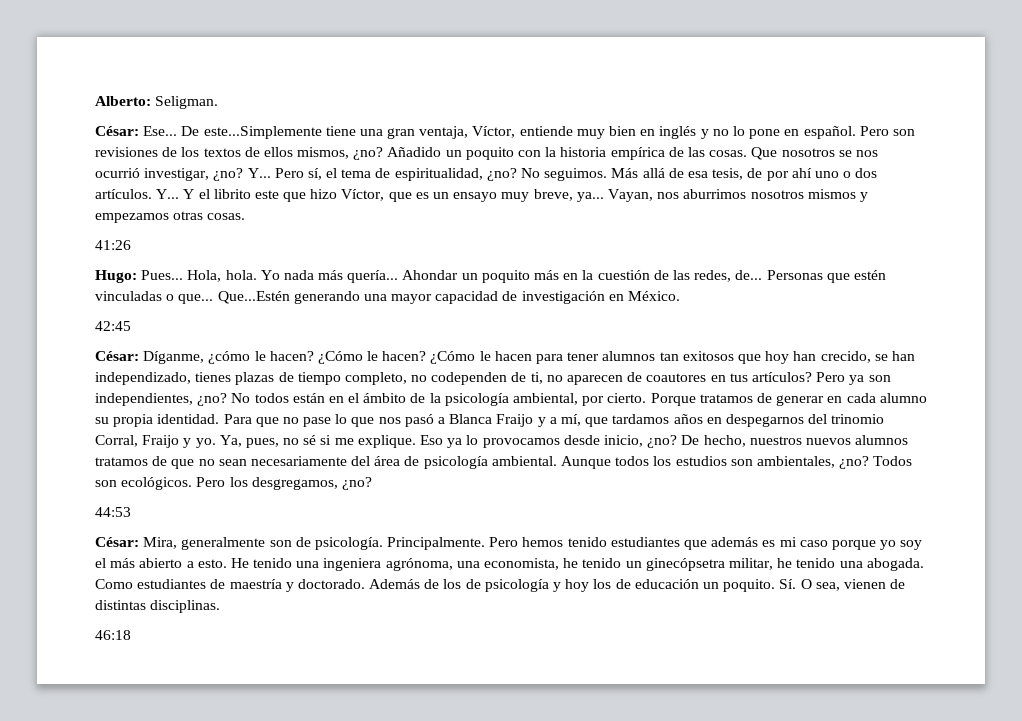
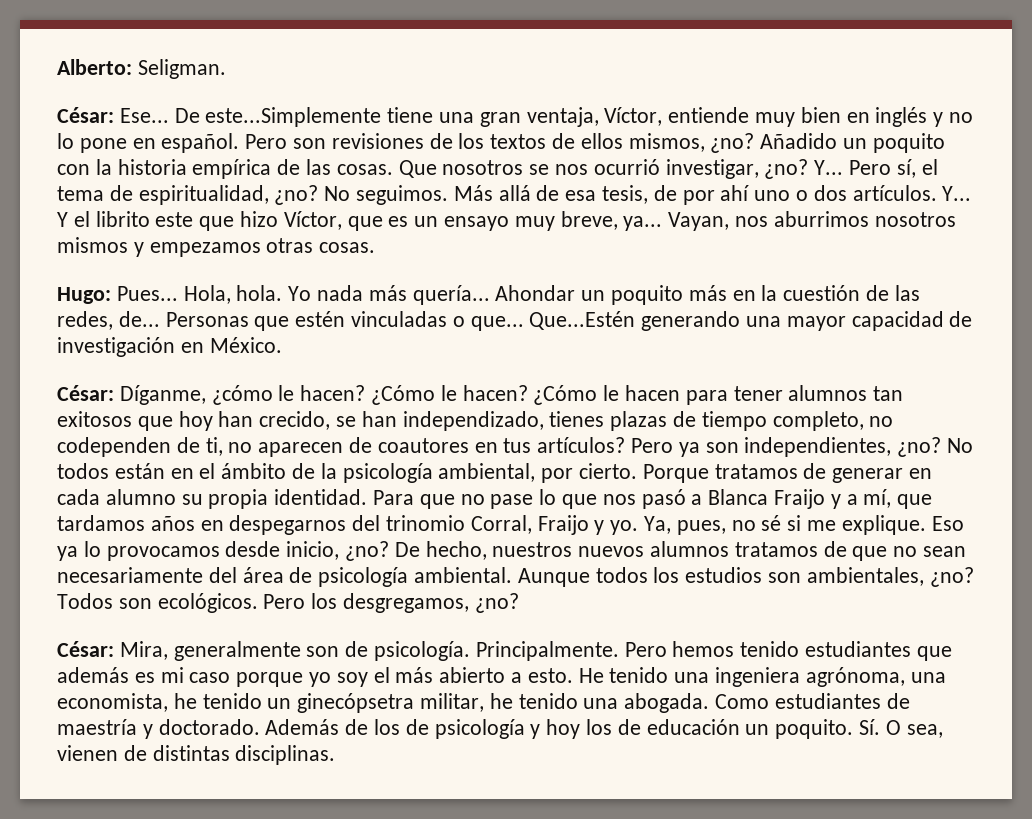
[95,240,131,250] // 41:26 -> (376, 247) none
[95,321,131,331] // 42:45 -> (282, 345) none
[95,507,131,517] // 44:53 -> (519, 603) none
[95,630,131,640] // 46:18 -> (336, 755) none

